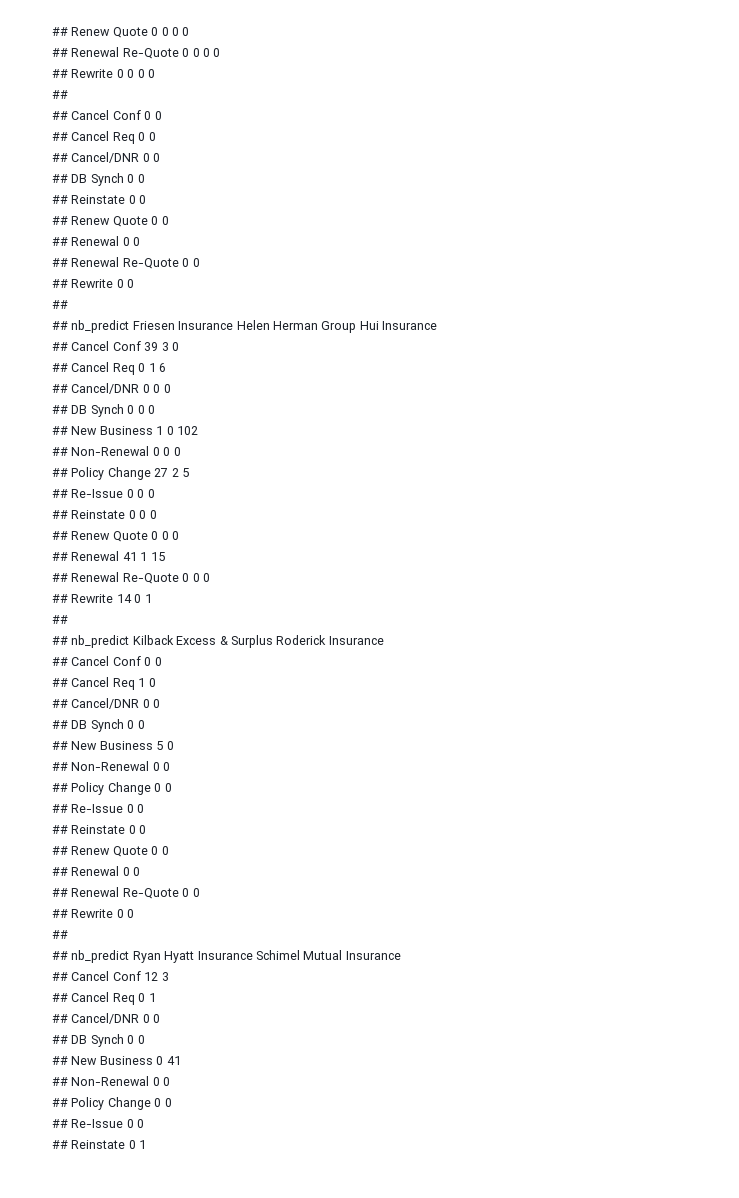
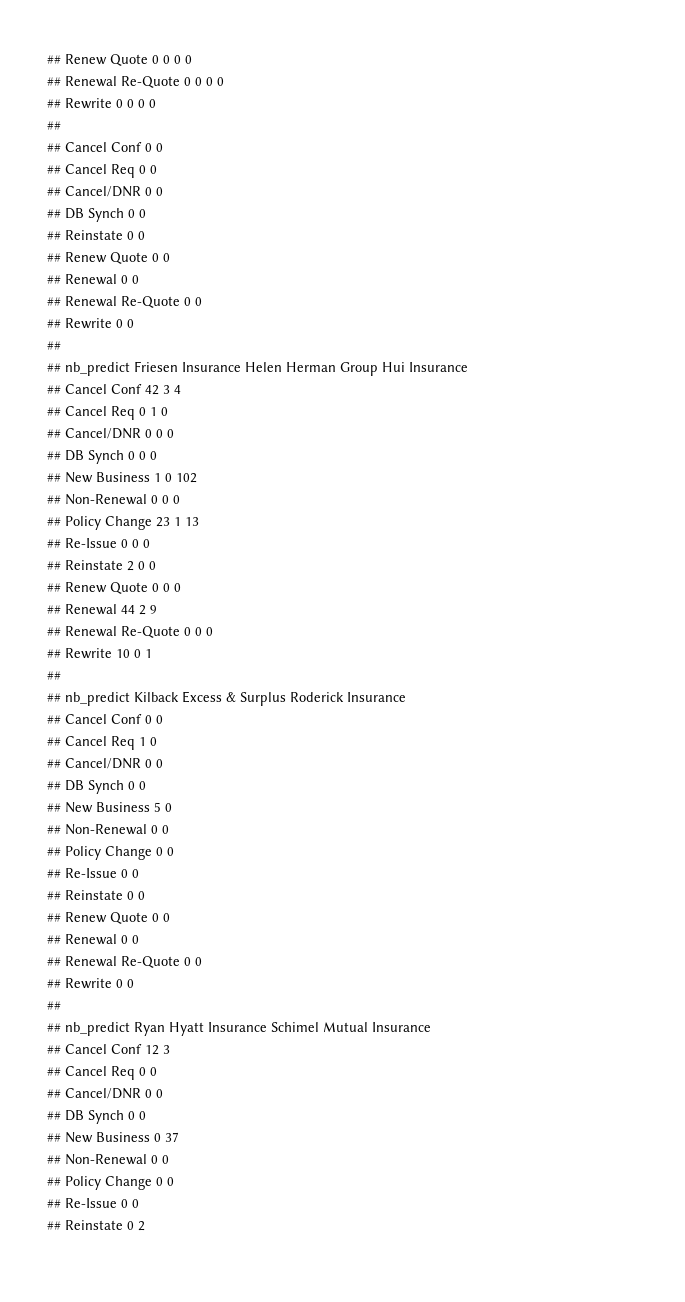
[144,342,179,351] [52,362,166,375] 39 3 0 // ## Cancel Req 0 1 6 -> [145,385,181,395] [47,406,168,420] 42 3 4 // ## Cancel Req 0 1 0
[154,468,189,477] 27 2 5 -> [156,517,199,527] 23 1 13
[128,510,136,519] 0 -> [127,561,134,571] 2
[122,552,165,561] 41 1 15 -> [121,605,157,615] 44 2 9
[116,594,132,603] 14 -> [116,649,130,658] 10
[148,993,156,1002] 1 -> [150,1067,157,1076] 0
[166,1056,181,1065] 41 -> [165,1132,179,1142] 37
[139,1140,147,1149] 1 -> [138,1221,145,1231] 2

